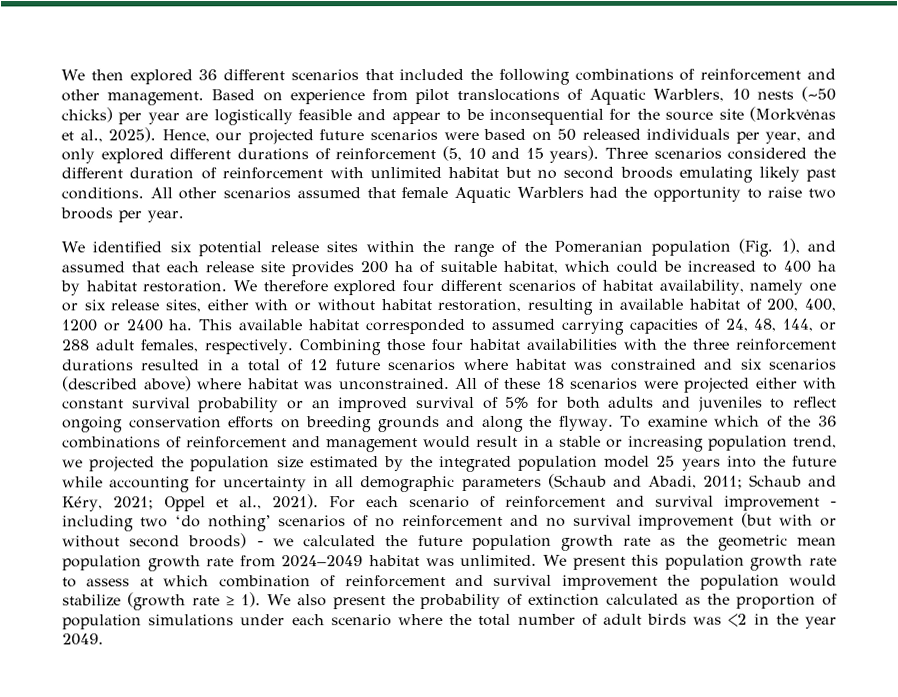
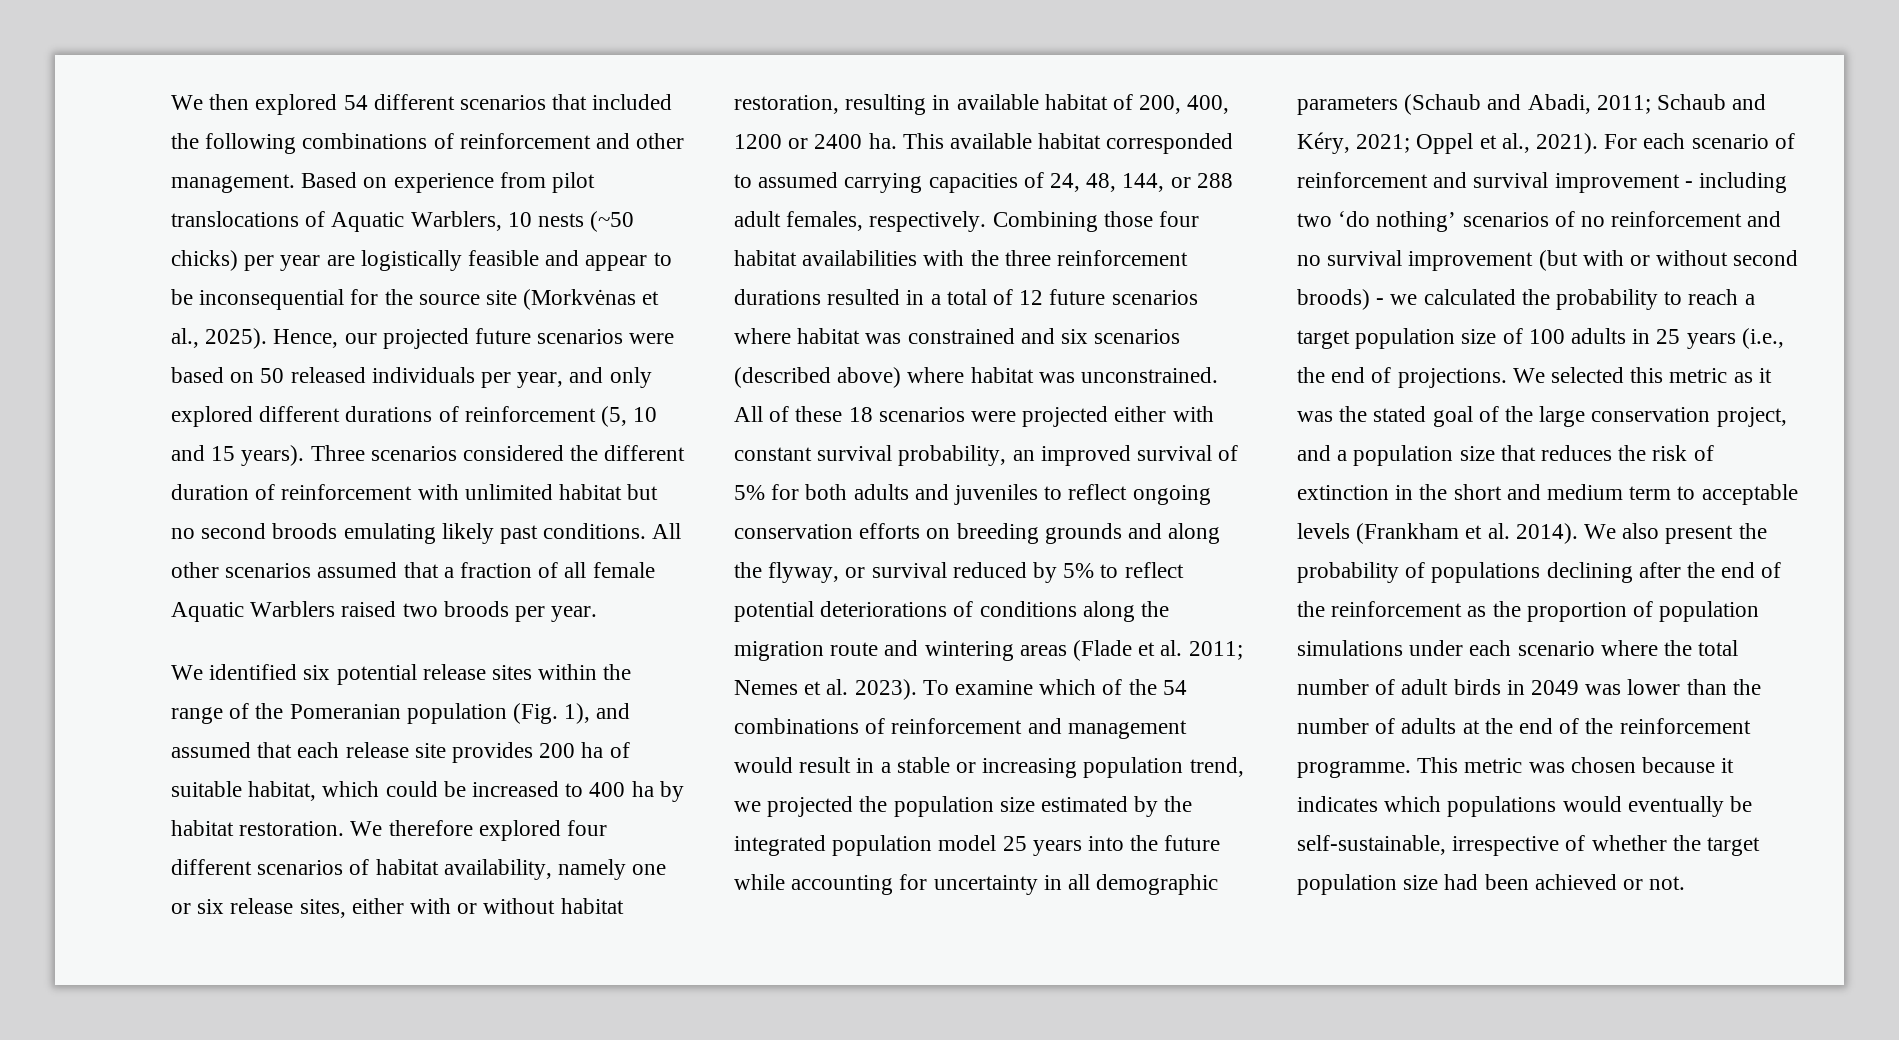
[198,69,218,81] 36 -> [343,95,368,110] 54
[401,186,803,203] female Aquatic Warblers had the opportunity to raise -> [443,562,655,578] [171,601,397,622] a fraction of all female Aquatic Warblers raised
[198,397,304,413] probability or -> [898,445,1007,466] probability,
[558,415,614,431] flyway. -> [768,562,1184,583] [734,601,1170,622] [734,640,1243,661] [734,679,917,700] flyway, or survival reduced by 5% to reflect potential deteriorations of conditions along the migration route and wintering areas (Flade et al. 2011; Nemes et al. 2023).
[818,415,838,427] 36 -> [1162,680,1187,695] 54
[417,534,837,551] [62,554,838,572] [62,574,837,590] [62,592,261,611] future population growth rate as the geometric mean population growth rate from 2024–2049 habitat was unlimited. We present this population growth rate to assess at which combination of reinforcement and survival improvement the population would stabilize (growth rate ≥ 1). -> [1556,289,1755,310] [1297,328,1784,349] [1297,367,1772,388] [1297,406,1787,427] [1297,445,1714,466] [1297,484,1798,505] [1297,523,1578,544] probability to reach a target population size of 100 adults in 25 years (i.e., the end of projections. We selected this metric as it was the stated goal of the large conservation project, and a population size that reduces the risk of extinction in the short and medium term to acceptable levels (Frankham et al. 2014).
[528,593,680,606] extinction calculated -> [1431,562,1782,583] [1297,601,1463,617] populations declining after the end of the reinforcement
[693,613,837,629] [62,633,104,646] was <2 in the year 2049. -> [1506,679,1761,695] [1297,718,1751,734] [1297,757,1735,778] [1297,796,1753,817] [1297,835,1761,856] [1297,874,1686,895] in 2049 was lower than the number of adults at the end of the reinforcement programme. This metric was chosen because it indicates which populations would eventually be self-sustainable, irrespective of whether the target population size had been achieved or not.

